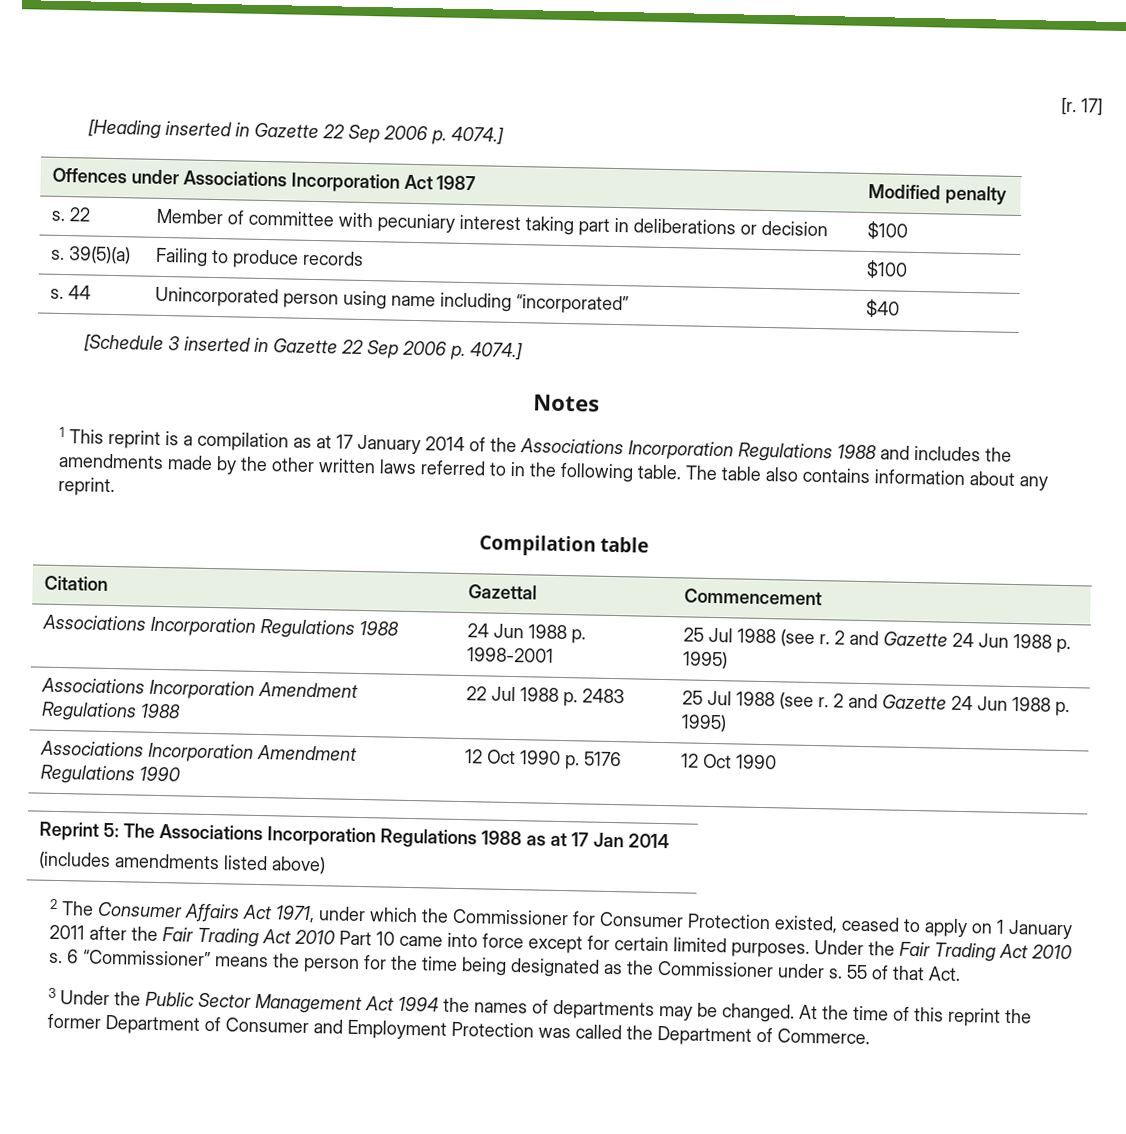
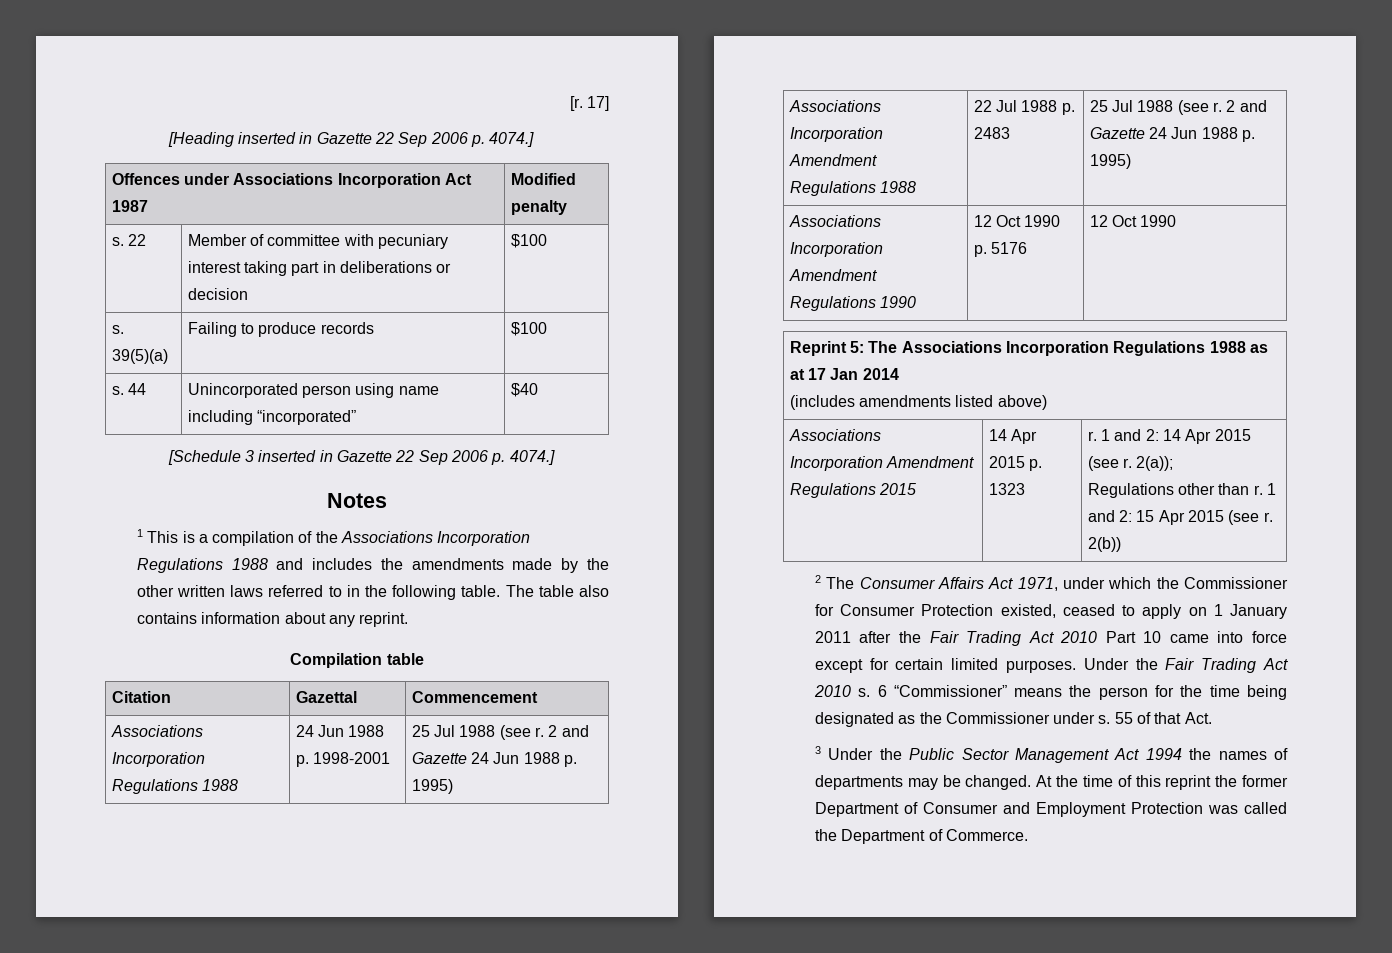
[107,429,161,449] reprint -> (179, 537) none
[292,434,465,455] as at 17 January 2014 -> (295, 538) none
(327, 865) none -> [788,429,881,441] [789,456,974,471] [789,483,916,498] [988,429,1037,444] [988,456,1042,471] [988,483,1025,495] [1087,429,1251,444] [1087,456,1174,471] [1087,483,1276,498] [1087,510,1273,525] [1087,537,1121,552] // Associations Incorporation Amendment Regulations 2015 | 14 Apr 2015 p. 1323 | r. 1 and 2: 14 Apr 2015 (see r. 2(a)); // Regulations other than r. 1 and 2: 15 Apr 2015 (see r. 2(b))

